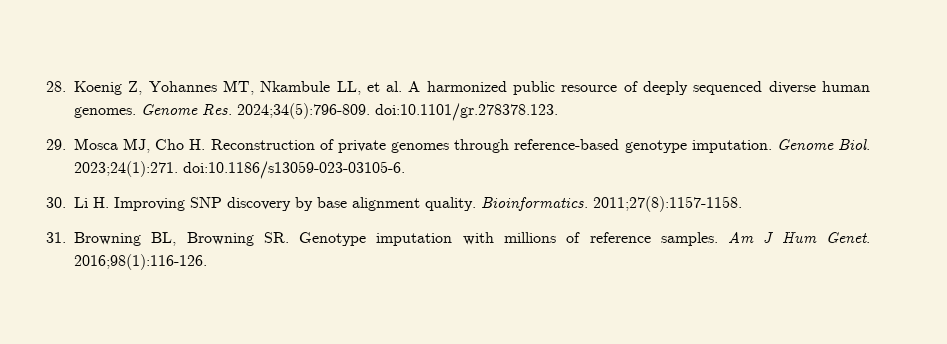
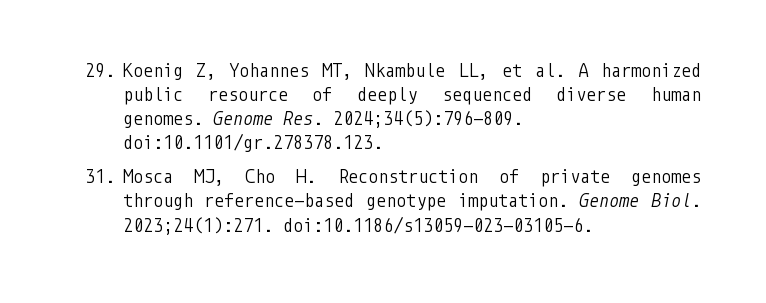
[45,81,66,92] 28. -> [85,63,116,78] 29.
[45,139,66,150] 29. -> [85,169,116,183] 31.
[45,196,742,212] [45,231,871,246] [73,254,207,270] // 30. Li H. Improving SNP discovery by base alignment quality. Bioinformatics. 2011;27(8):1157-1158. // 31. Browning BL, Browning SR. Genotype imputation with millions of reference samples. Am J Hum Genet. 2016;98(1):116-126. -> (593, 225) none

